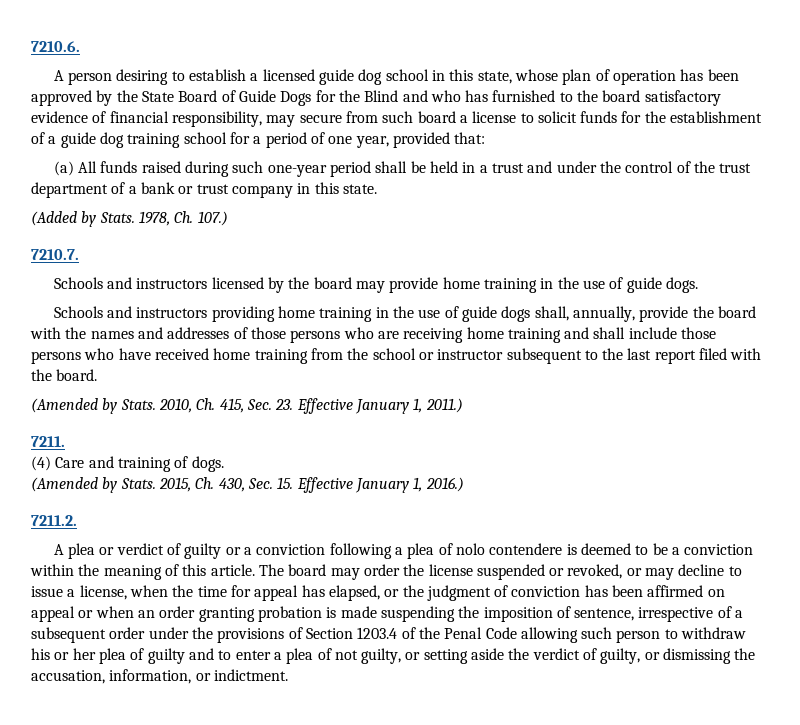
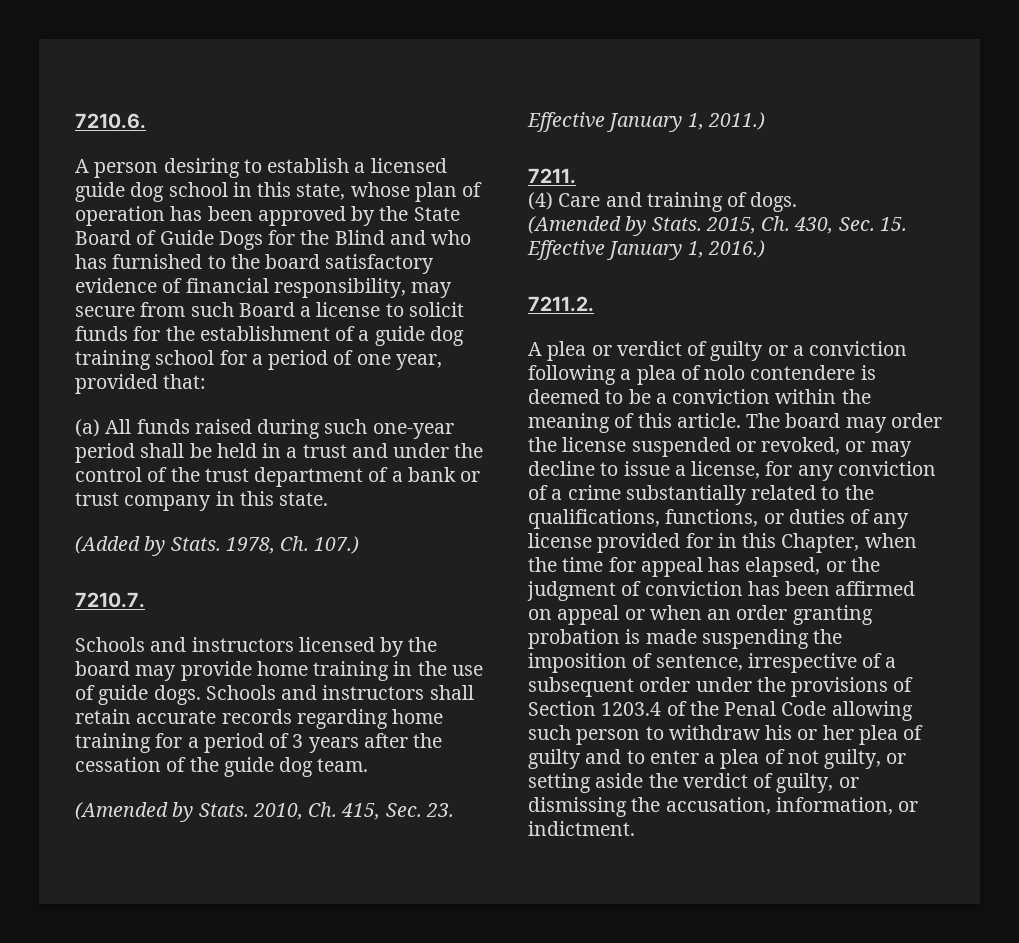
[417,111,456,123] board -> [238,302,295,317] Board
[53,306,756,322] [30,327,717,343] [31,348,762,364] [31,369,98,381] // Schools and instructors providing home training in the use of guide dogs shall, annually, provide the board with the names and addresses of those persons who are receiving home training and shall include those persons who have received home training from the school or instructor subsequent to the last report filed with the board. -> [205,685,474,700] [75,709,444,729] [75,733,443,753] [75,757,369,777] Schools and instructors shall retain accurate records regarding home training for a period of 3 years after the cessation of the guide dog team.
(127, 592) none -> [765,461,936,481] [528,485,874,505] [528,509,910,529] [528,533,860,553] for any conviction of a crime substantially related to the qualifications, functions, or duties of any license provided for in this Chapter,

